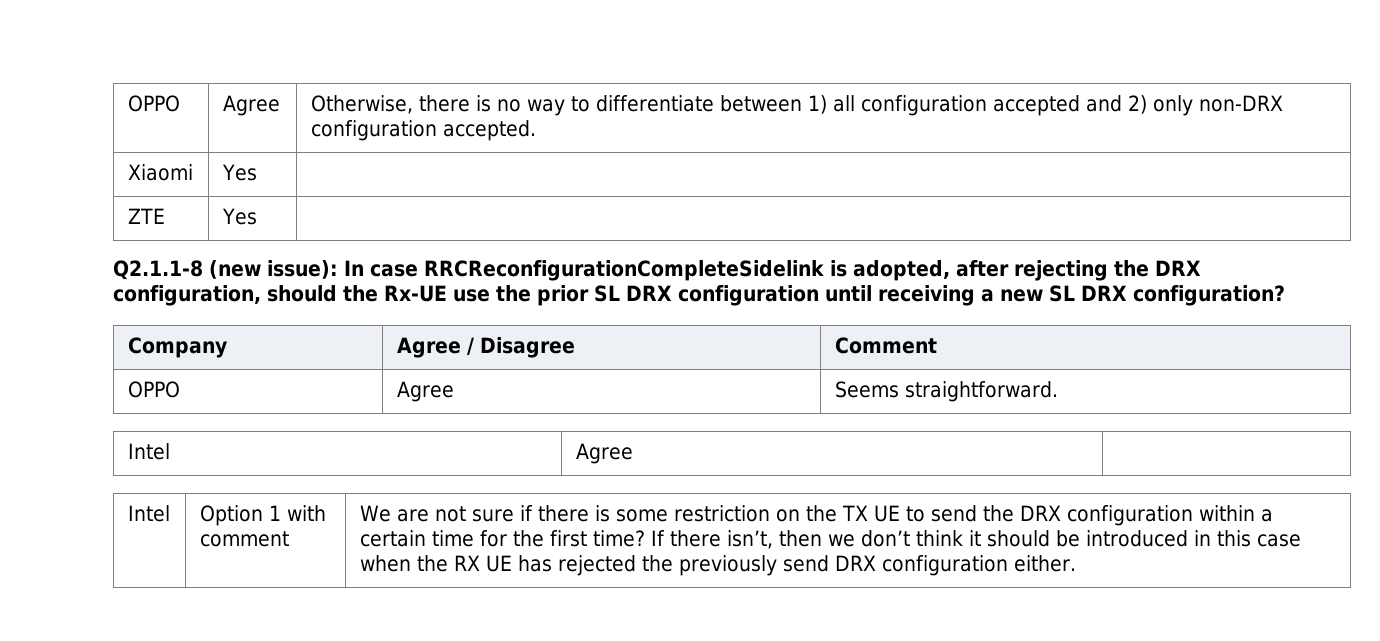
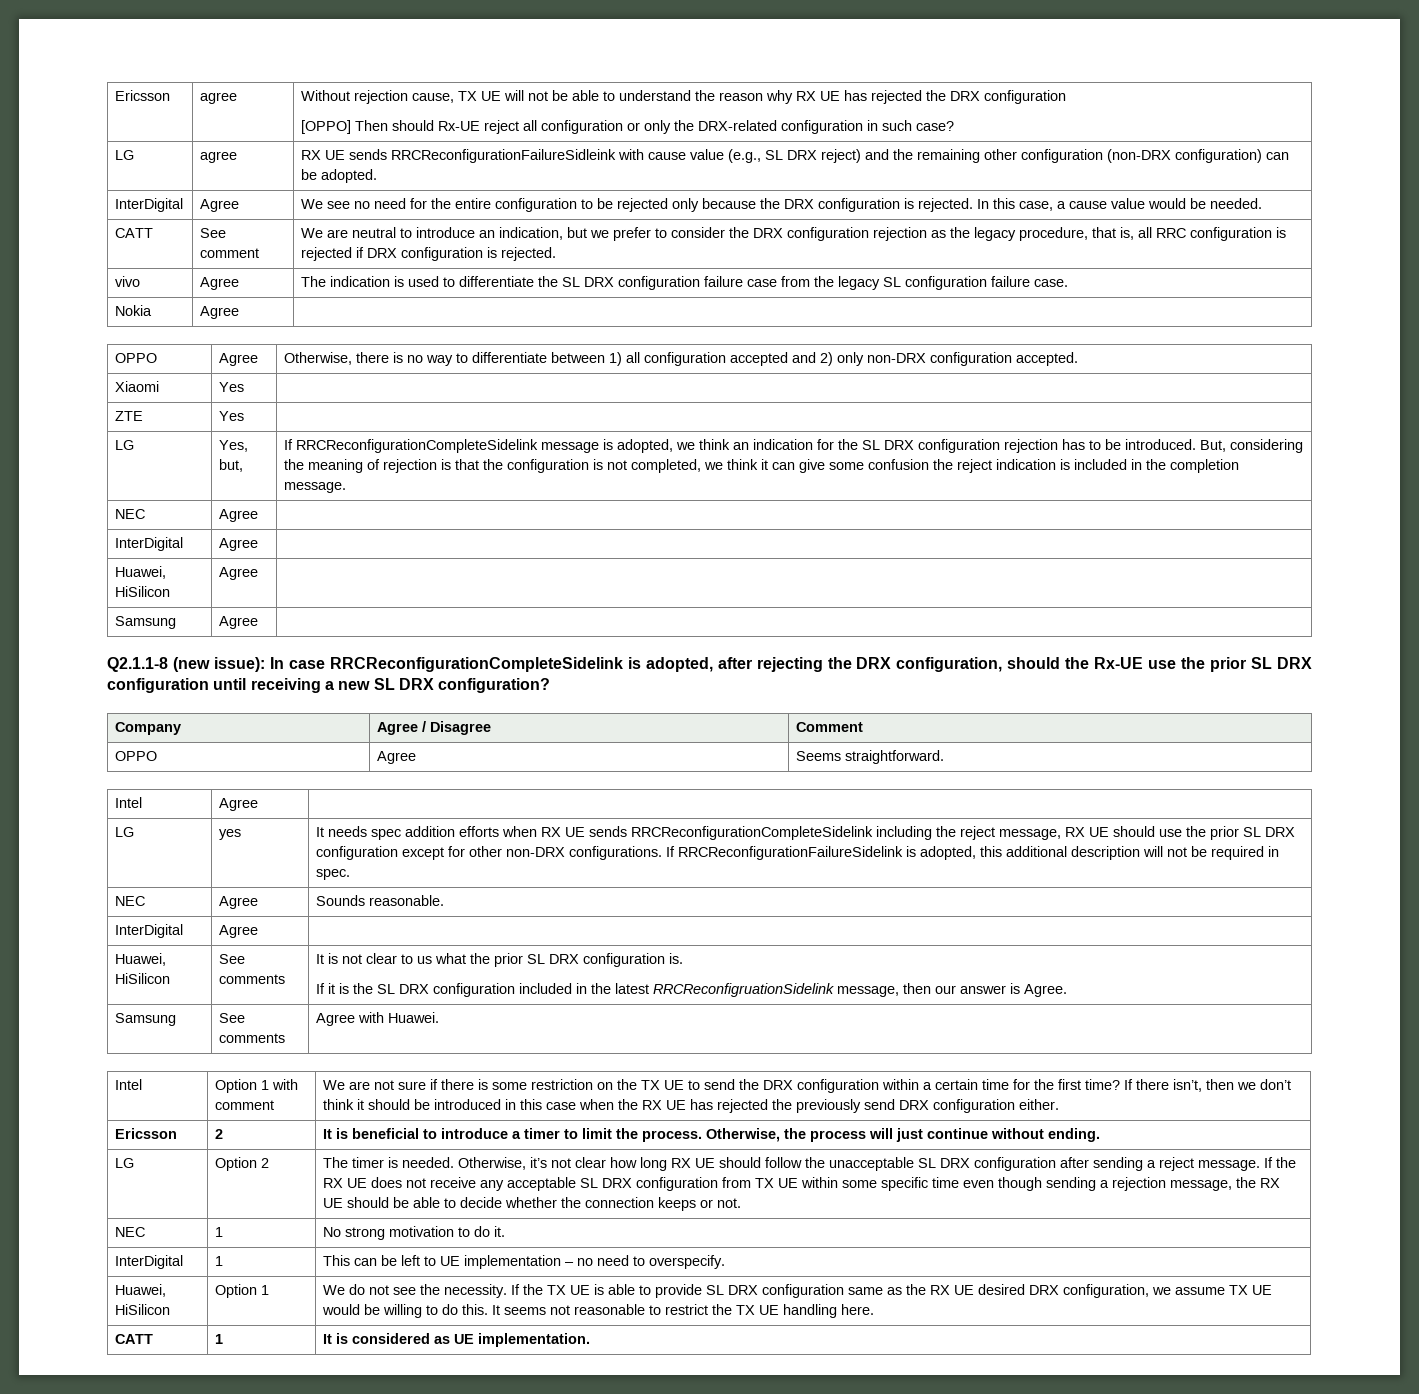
(127, 103) none -> [115,90,171,101] [200,92,238,104] [301,90,1067,104] [301,120,955,134] [115,150,135,160] [200,151,238,163] [301,149,1290,163] [301,169,378,183] [115,198,184,212] [200,199,240,212] [301,198,1263,212] [115,228,154,238] [200,228,227,238] [200,248,260,258] [301,227,1287,241] [301,247,557,261] [115,276,141,287] [200,277,240,290] [301,276,1069,290] [115,305,153,316] [200,306,240,319] Ericsson | agree | Without rejection cause, TX UE will not be able to understand the reason why RX UE has rejected the DRX configuration // [OPPO] Then should Rx-UE reject all configuration or only the DRX-related configuration in such case? // LG | agree | RX UE sends RRCReconfigurationFailureSidleink with cause value (e.g., SL DRX reject) and the remaining other configuration (non-DRX configuration) can be adopted. // InterDigital | Agree | We see no need for the entire configuration to be rejected only because the DRX configuration is rejected. In this case, a cause value would be needed. // CATT | See comment | We are neutral to introduce an indication, but we prefer to consider the DRX configuration rejection as the legacy procedure, that is, all RRC configuration is rejected if DRX configuration is rejected. // vivo | Agree | The indication is used to differentiate the SL DRX configuration failure case from the legacy SL configuration failure case. // Nokia | Agree | //
(257, 216) none -> [115,440,135,450] [219,440,249,452] [219,459,244,472] [284,439,1304,453] [284,459,1240,473] [284,482,347,493] [115,509,146,519] [219,509,259,522] [115,537,184,551] [219,538,259,551] [115,566,167,579] [115,586,171,597] [219,567,259,580] [115,616,177,629] [219,616,259,629] // LG | Yes, but, | If RRCReconfigurationCompleteSidelink message is adopted, we think an indication for the SL DRX configuration rejection has to be introduced. But, considering the meaning of rejection is that the configuration is not completed, we think it can give some confusion the reject indication is included in the completion message. // NEC | Agree | // InterDigital | Agree | // Huawei, HiSilicon | Agree | // Samsung | Agree |
(633, 453) none -> [115,827,135,837] [219,829,242,840] [316,826,1296,840] [316,846,1280,860] [316,869,351,880] [115,896,146,906] [219,896,259,909] [316,895,445,906] [115,924,184,938] [219,925,259,938] [115,953,167,966] [115,973,171,984] [219,954,246,964] [219,974,286,984] [316,953,684,967] [316,983,1068,997] [115,1013,177,1026] [219,1013,246,1023] [219,1033,286,1043] [316,1012,440,1026] // LG | yes | It needs spec addition efforts when RX UE sends RRCReconfigurationCompleteSidelink including the reject message, RX UE should use the prior SL DRX configuration except for other non-DRX configurations. If RRCReconfigurationFailureSidelink is adopted, this additional description will not be required in spec. // NEC | Agree | Sounds reasonable. // InterDigital | Agree | // Huawei, HiSilicon | See comments | It is not clear to us what the prior SL DRX configuration is. // If it is the SL DRX configuration included in the latest RRCReconfigruationSidelink message, then our answer is Agree. // Samsung | See comments | Agree with Huawei.
(1076, 563) none -> [115,1128,178,1139] [215,1129,224,1139] [323,1128,1101,1142] [115,1158,135,1168] [215,1157,270,1171] [323,1157,1297,1171] [323,1177,1281,1191] [323,1197,742,1211] [115,1227,146,1237] [215,1227,224,1237] [323,1226,506,1240] [115,1255,184,1269] [215,1256,224,1266] [323,1255,726,1269] [115,1284,167,1297] [115,1304,171,1315] [215,1284,270,1298] [323,1284,1273,1298] [322,1304,875,1318] [115,1334,154,1344] [215,1334,224,1344] [323,1333,591,1347] // Ericsson | 2 | It is beneficial to introduce a timer to limit the process. Otherwise, the process will just continue without ending. // LG | Option 2 | The timer is needed. Otherwise, it’s not clear how long RX UE should follow the unacceptable SL DRX configuration after sending a reject message. If the RX UE does not receive any acceptable SL DRX configuration from TX UE within some specific time even though sending a rejection message, the RX UE should be able to decide whether the connection keeps or not. // NEC | 1 | No strong motivation to do it. // InterDigital | 1 | This can be left to UE implementation – no need to overspecify. // Huawei, HiSilicon | Option 1 | We do not see the necessity. If the TX UE is able to provide SL DRX configuration same as the RX UE desired DRX configuration, we assume TX UE would be willing to do this. It seems not reasonable to restrict the TX UE handling here. // CATT | 1 | It is considered as UE implementation.

